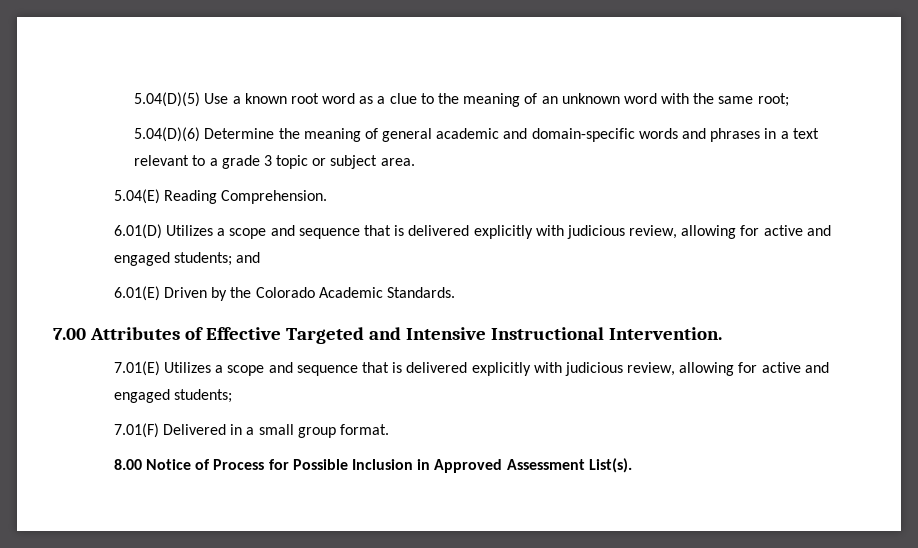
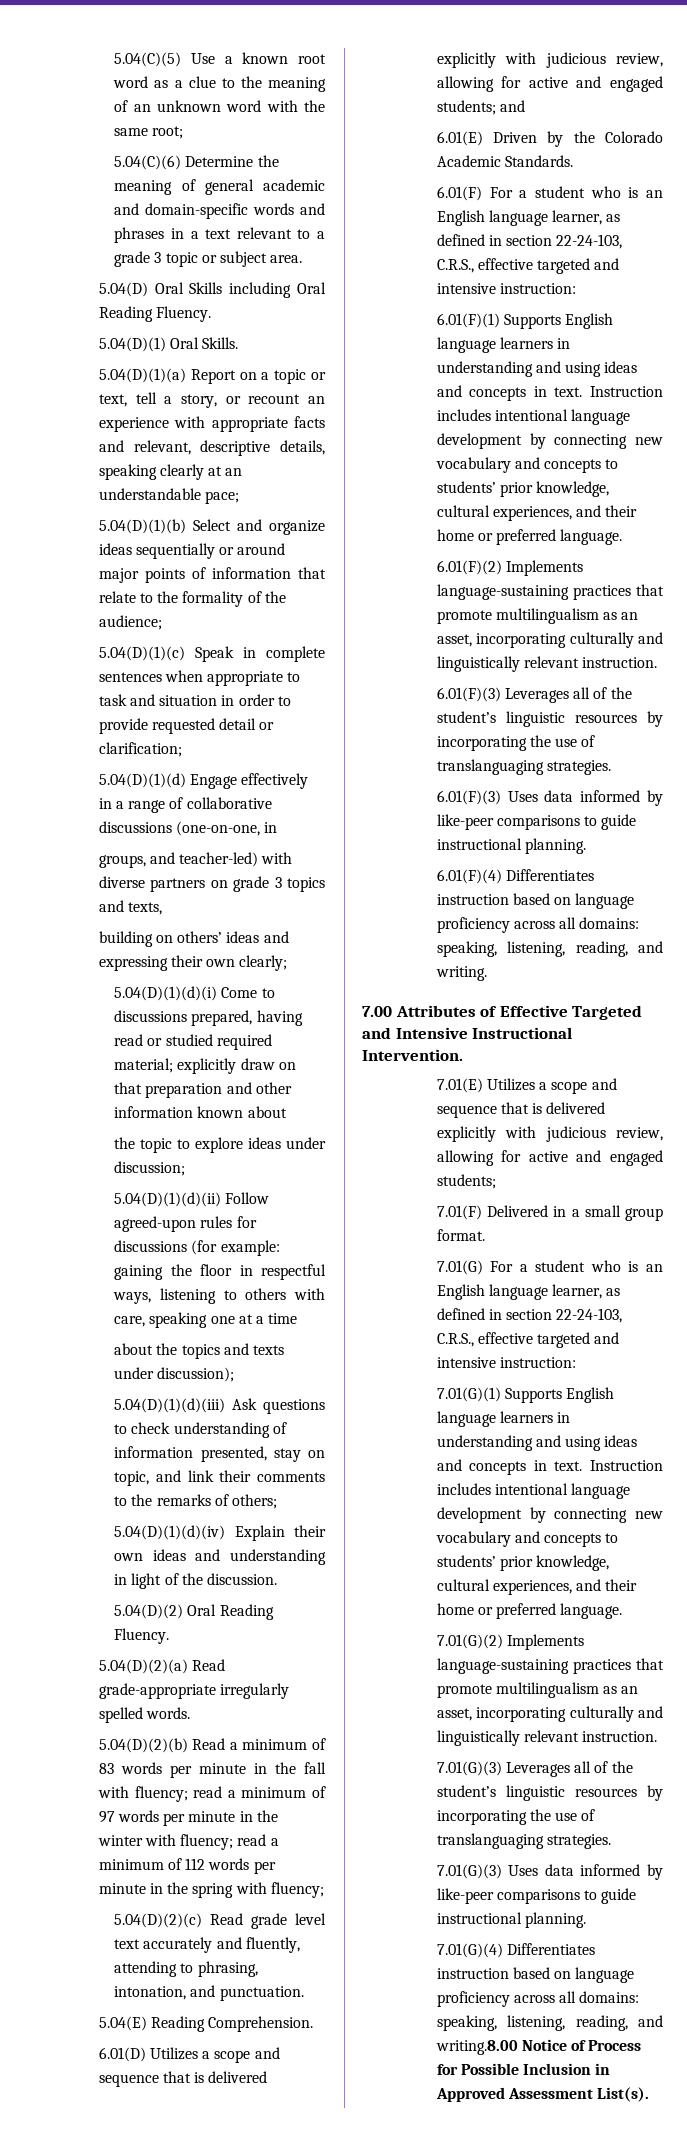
[134,92,201,107] 5.04(D)(5) -> [114,52,182,67] 5.04(C)(5)
[134,127,201,142] 5.04(D)(6) -> [114,155,182,170] 5.04(C)(6)
(415, 162) none -> [98,282,326,298] [98,306,212,322] [98,337,239,352] [98,368,326,384] [98,392,325,408] [98,416,325,432] [98,440,325,456] [98,464,243,480] [98,488,240,504] [98,519,325,535] [98,543,286,559] [98,567,326,583] [98,591,286,607] [98,615,162,630] [98,646,325,662] [98,670,301,686] [98,694,291,706] [98,718,275,734] [98,742,182,757] [98,773,309,789] [98,797,272,813] [98,821,278,836] [98,852,293,868] [98,876,325,892] [98,900,163,915] [98,931,289,947] [98,955,288,971] [114,986,275,1001] [114,1010,303,1026] [114,1034,272,1050] [114,1058,296,1074] [114,1082,292,1098] [114,1106,287,1118] [114,1137,326,1153] [114,1161,186,1176] [114,1192,270,1207] [114,1216,257,1232] [114,1240,280,1256] [114,1264,326,1280] [113,1288,325,1304] [114,1312,298,1328] [114,1343,285,1359] [114,1367,235,1382] [114,1398,325,1414] [114,1422,287,1438] [114,1446,325,1462] [114,1470,325,1486] [114,1494,278,1509] [114,1525,326,1541] [114,1549,326,1565] [114,1573,278,1589] [114,1604,274,1620] [114,1628,170,1644] [98,1659,226,1674] [98,1683,290,1699] [98,1707,191,1723] [98,1738,326,1753] [98,1762,326,1778] [97,1786,326,1802] [98,1810,278,1826] [97,1834,279,1850] [98,1858,276,1874] [98,1882,324,1898] [114,1913,326,1929] [114,1937,300,1953] [114,1961,258,1977] [114,1985,304,2001] // 5.04(D) Oral Skills including Oral Reading Fluency. // 5.04(D)(1) Oral Skills. // 5.04(D)(1)(a) Report on a topic or text, tell a story, or recount an experience with appropriate facts and relevant, descriptive details, speaking clearly at an understandable pace; // 5.04(D)(1)(b) Select and organize ideas sequentially or around major points of information that relate to the formality of the audience; // 5.04(D)(1)(c) Speak in complete sentences when appropriate to task and situation in order to provide requested detail or clarification; // 5.04(D)(1)(d) Engage effectively in a range of collaborative discussions (one-on-one, in // groups, and teacher-led) with diverse partners on grade 3 topics and texts, // building on others’ ideas and expressing their own clearly; // 5.04(D)(1)(d)(i) Come to discussions prepared, having read or studied required material; explicitly draw on that preparation and other information known about // the topic to explore ideas under discussion; // 5.04(D)(1)(d)(ii) Follow agreed-upon rules for discussions (for example: gaining the floor in respectful ways, listening to others with care, speaking one at a time // about the topics and texts under discussion); // 5.04(D)(1)(d)(iii) Ask questions to check understanding of information presented, stay on topic, and link their comments to the remarks of others; // 5.04(D)(1)(d)(iv) Explain their own ideas and understanding in light of the discussion. // 5.04(D)(2) Oral Reading Fluency. // 5.04(D)(2)(a) Read grade-appropriate irregularly spelled words. // 5.04(D)(2)(b) Read a minimum of 83 words per minute in the fall with fluency; read a minimum of 97 words per minute in the winter with fluency; read a minimum of 112 words per minute in the spring with fluency; // 5.04(D)(2)(c) Read grade level text accurately and fluently, attending to phrasing, intonation, and punctuation.
(455, 292) none -> [436,186,663,201] [436,210,621,226] [436,234,623,249] [436,258,620,274] [436,283,577,294] [436,313,614,329] [436,337,571,353] [436,361,638,377] [436,385,663,401] [436,409,631,425] [436,433,663,449] [435,457,619,473] [436,481,610,497] [436,505,638,521] [436,529,623,545] [436,560,584,576] [436,584,664,600] [436,608,639,624] [436,632,663,648] [436,656,658,672] [436,687,632,703] [436,711,663,727] [436,735,596,751] [436,759,612,775] [436,790,663,806] [436,814,637,830] [436,838,587,854] [436,869,595,884] [436,893,635,909] [436,917,640,933] [436,941,663,957] [435,966,487,981] // 6.01(F) For a student who is an English language learner, as defined in section 22-24-103, C.R.S., effective targeted and intensive instruction: // 6.01(F)(1) Supports English language learners in understanding and using ideas and concepts in text. Instruction includes intentional language development by connecting new vocabulary and concepts to students’ prior knowledge, cultural experiences, and their home or preferred language. // 6.01(F)(2) Implements language-sustaining practices that promote multilingualism as an asset, incorporating culturally and linguistically relevant instruction. // 6.01(F)(3) Leverages all of the student’s linguistic resources by incorporating the use of translanguaging strategies. // 6.01(F)(3) Uses data informed by like-peer comparisons to guide instructional planning. // 6.01(F)(4) Differentiates instruction based on language proficiency across all domains: speaking, listening, reading, and writing.
[113,459,142,470] 8.00 -> [436,1260,663,1275] [436,1284,621,1300] [436,1308,623,1323] [436,1332,620,1348] [436,1357,577,1368] [436,1387,615,1403] [436,1411,571,1427] [436,1435,638,1451] [436,1459,663,1475] [436,1483,631,1499] [436,1507,663,1523] [435,1531,619,1547] [436,1555,610,1571] [436,1579,638,1595] [436,1603,623,1619] [436,1634,585,1650] [436,1658,664,1674] [436,1682,639,1698] [436,1706,663,1722] [436,1730,658,1746] [436,1761,633,1777] [436,1785,663,1801] [436,1809,596,1825] [436,1833,612,1849] [436,1864,663,1880] [436,1888,637,1904] [436,1912,587,1928] [436,1943,596,1958] [436,1967,635,1983] [436,1991,640,2007] [436,2015,663,2031] [435,2040,518,2055] 7.01(G) For a student who is an English language learner, as defined in section 22-24-103, C.R.S., effective targeted and intensive instruction: // 7.01(G)(1) Supports English language learners in understanding and using ideas and concepts in text. Instruction includes intentional language development by connecting new vocabulary and concepts to students’ prior knowledge, cultural experiences, and their home or preferred language. // 7.01(G)(2) Implements language-sustaining practices that promote multilingualism as an asset, incorporating culturally and linguistically relevant instruction. // 7.01(G)(3) Leverages all of the student’s linguistic resources by incorporating the use of translanguaging strategies. // 7.01(G)(3) Uses data informed by like-peer comparisons to guide instructional planning. // 7.01(G)(4) Differentiates instruction based on language proficiency across all domains: speaking, listening, reading, and writing.8.00

